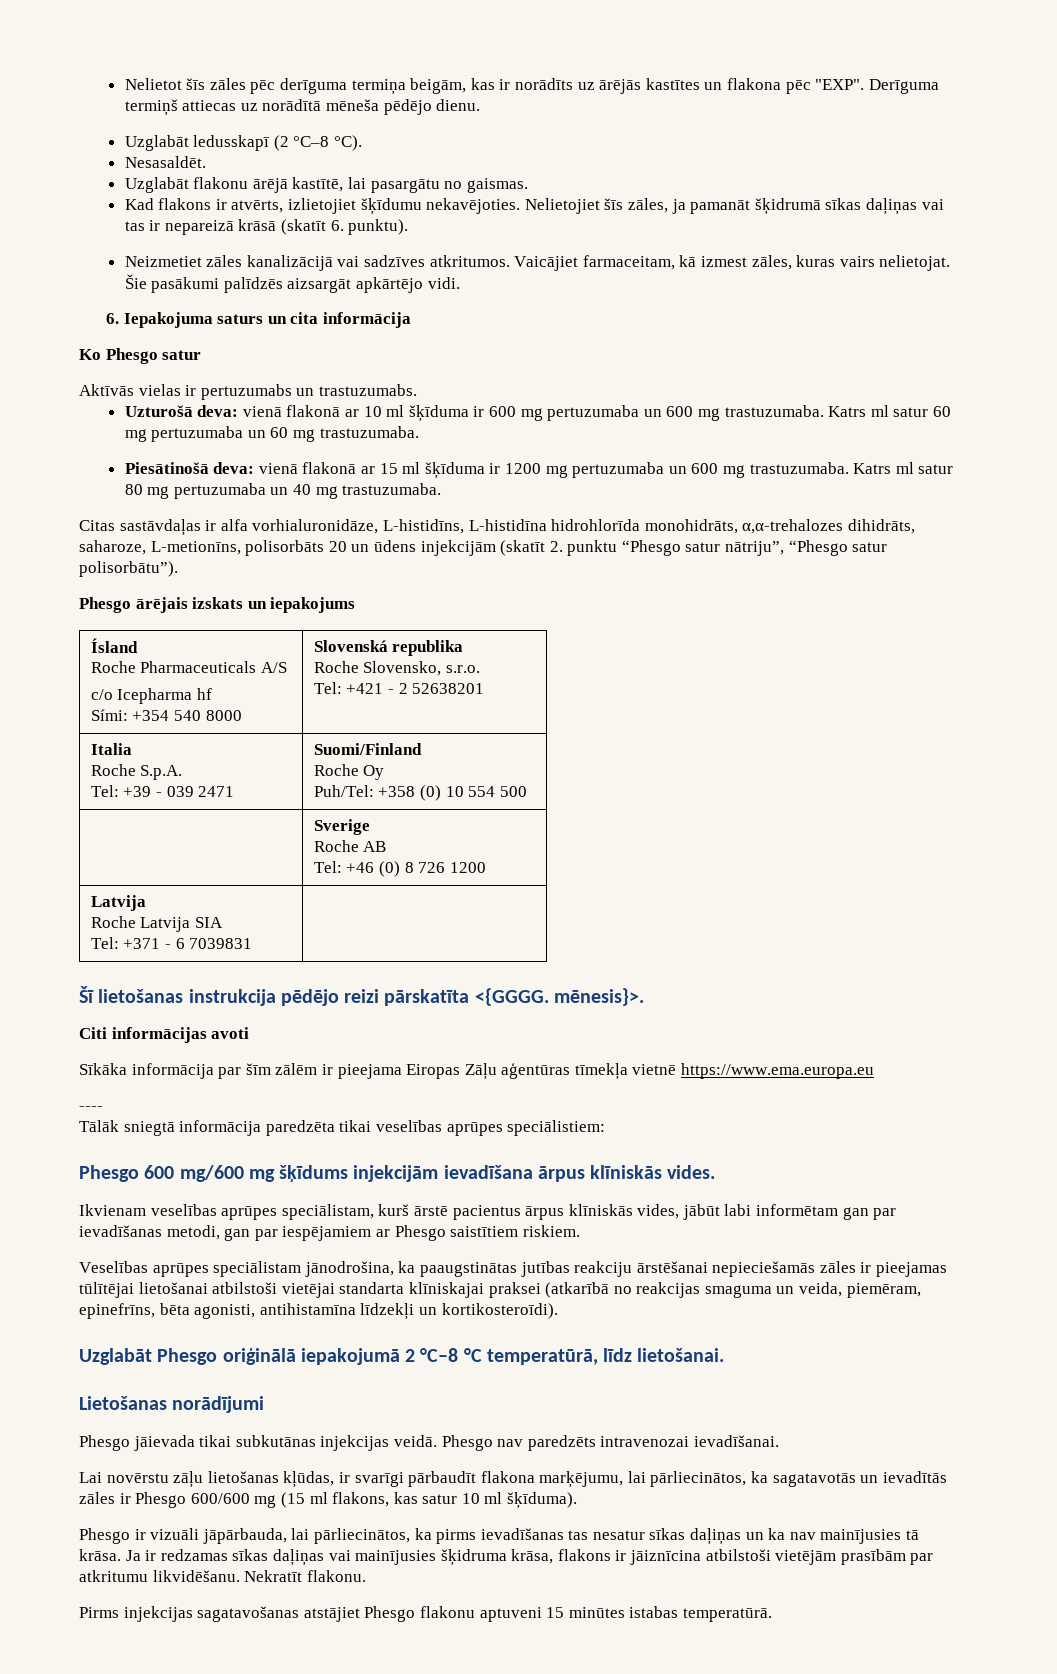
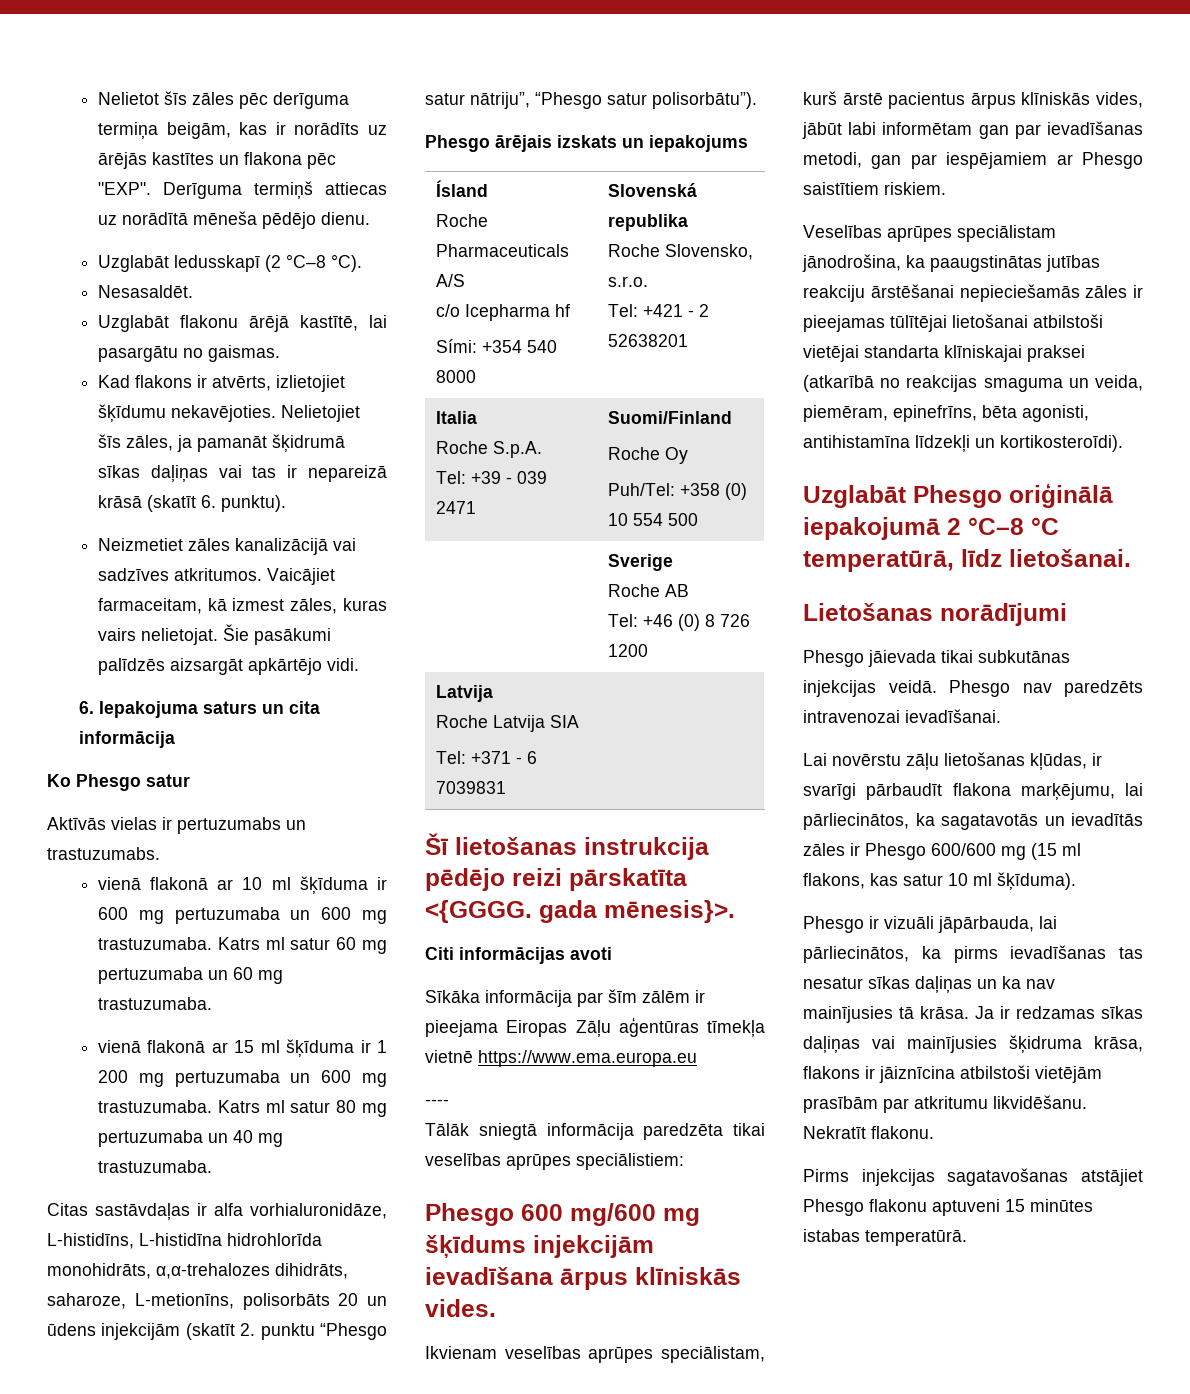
[124,405,239,417] Uzturošā deva: -> (160, 853) none
[124,462,255,474] Piesātinošā deva: -> (212, 1003) none
[504,463,541,474] 1200 -> [377,1040,388,1053] [97,1070,128,1083] 1 200
(549, 997) none -> [539,900,597,923] gada

